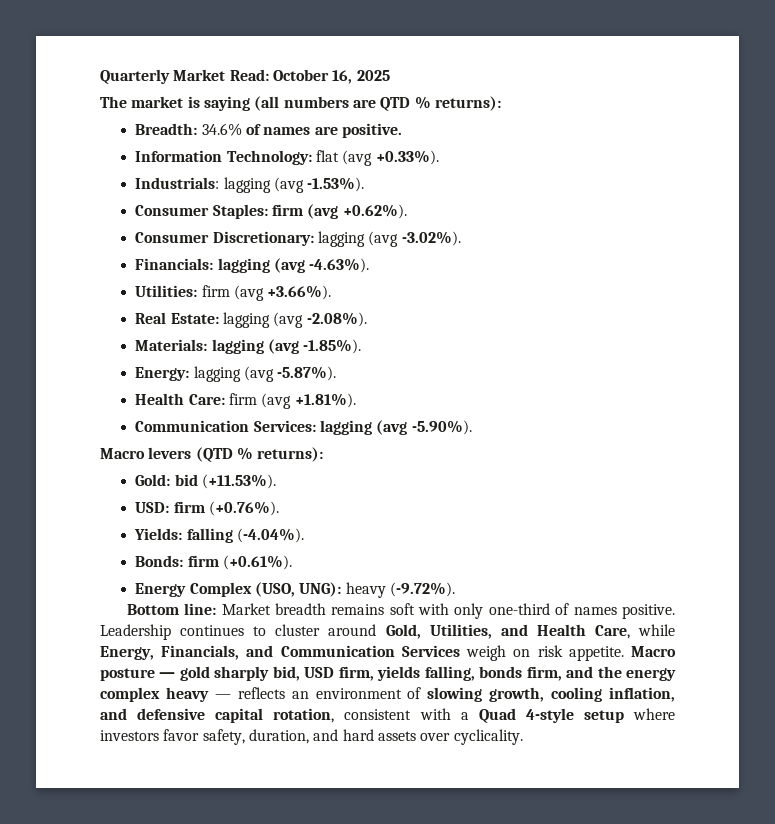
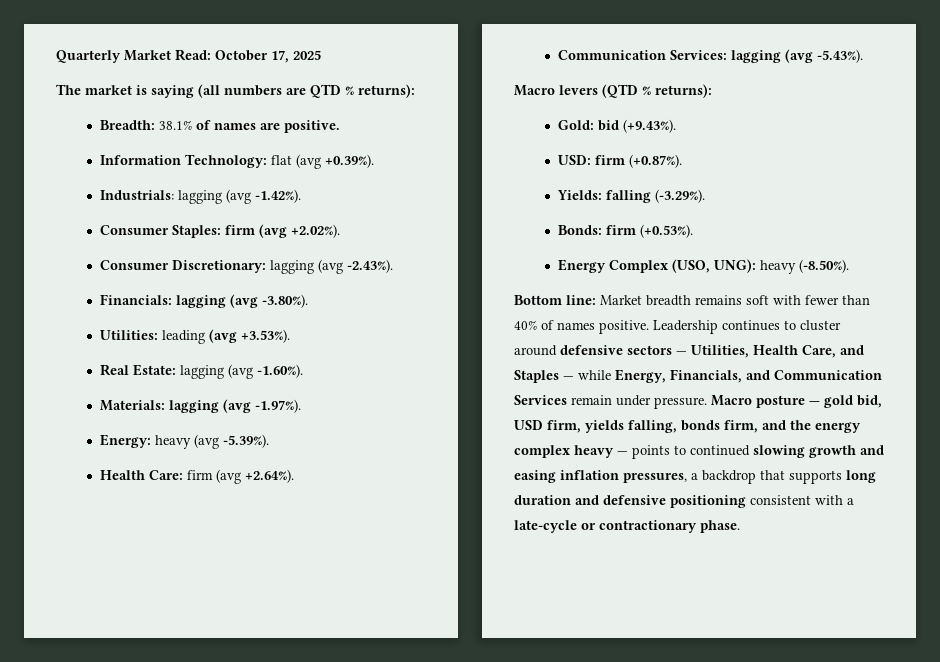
[332,70,353,84] 16, -> [271,50,289,63] 17,
[201,123,242,136] 34.6% -> [159,120,193,130] 38.1%
[375,150,439,165] +0.33%). -> [325,154,375,168] +0.39%).
[307,177,365,192] -1.53%). -> [255,189,302,203] -1.42%).
[342,204,407,219] +0.62%). -> [291,224,341,238] +2.02%).
[401,231,461,246] -3.02%). -> [347,259,394,273] -2.43%).
[309,258,370,273] -4.63%). -> [262,294,309,308] -3.80%).
[201,285,332,301] firm (avg +3.66%). -> [162,329,291,344] leading (avg +3.53%).
[306,312,367,327] -2.08%). -> [257,364,304,378] -1.60%).
[303,339,362,354] -1.85%). -> [255,399,302,413] -1.97%).
[193,366,337,382] lagging (avg -5.87%). -> [155,434,270,449] heavy (avg -5.39%).
[294,393,356,408] +1.81%). -> [245,469,295,483] +2.64%).
[411,420,472,435] -5.90%). -> [817,49,864,63] -5.43%).
[202,474,277,489] (+11.53%). -> [623,119,677,133] (+9.43%).
[209,501,280,516] (+0.76%). -> [629,154,683,168] (+0.87%).
[237,528,305,543] (-4.04%). -> [655,189,706,203] (-3.29%).
[223,555,293,570] (+0.61%). -> [640,224,694,238] (+0.53%).
[389,582,455,597] (-9.72%). -> [799,259,850,273] (-8.50%).
[454,603,550,619] only one-third -> [805,295,870,305] [514,320,537,330] fewer than 40%
[385,624,630,639] Gold, Utilities, and Health Care, -> [560,345,864,358] [514,370,574,383] defensive sectors — Utilities, Health Care, and Staples —
[466,645,624,661] weigh on risk appetite. -> [571,395,707,409] remain under pressure.
[214,666,270,681] sharply -> (853, 401) none
[237,687,675,702] [100,708,676,723] [100,729,523,745] reflects an environment of slowing growth, cooling inflation, and defensive capital rotation, consistent with a Quad 4-style setup where investors favor safety, duration, and hard assets over cyclicality. -> [632,445,884,459] [514,470,876,484] [514,495,854,508] [514,520,740,533] points to continued slowing growth and easing inflation pressures, a backdrop that supports long duration and defensive positioning consistent with a late-cycle or contractionary phase.

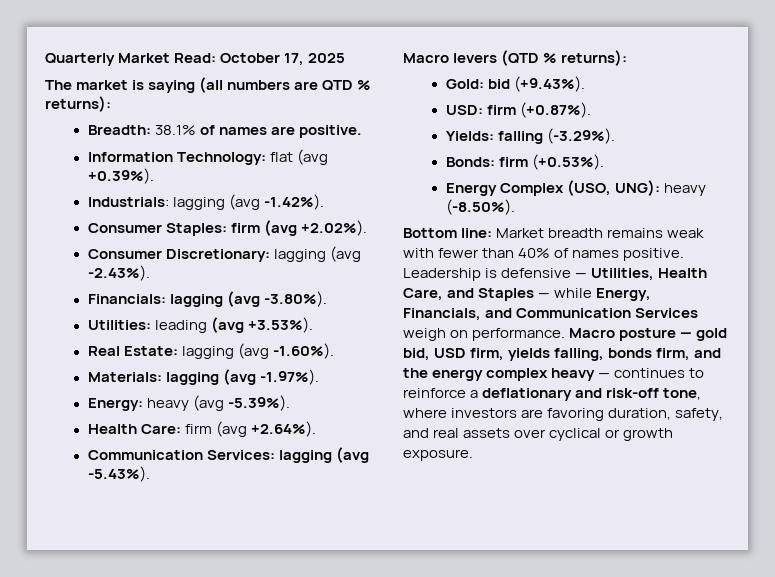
[746,295,769,305] soft -> [667,228,705,238] weak
[722,320,841,331] [514,345,672,356] continues to cluster around defensive sectors -> [485,268,572,278] is defensive
[571,395,707,409] remain under pressure. -> [403,328,566,341] weigh on performance.
[632,445,884,459] [514,470,876,484] [514,495,854,508] [514,520,740,533] points to continued slowing growth and easing inflation pressures, a backdrop that supports long duration and defensive positioning consistent with a late-cycle or contractionary phase. -> [614,368,705,378] [403,388,702,401] [403,408,724,421] [403,428,674,441] [403,449,473,461] continues to reinforce a deflationary and risk-off tone, where investors are favoring duration, safety, and real assets over cyclical or growth exposure.

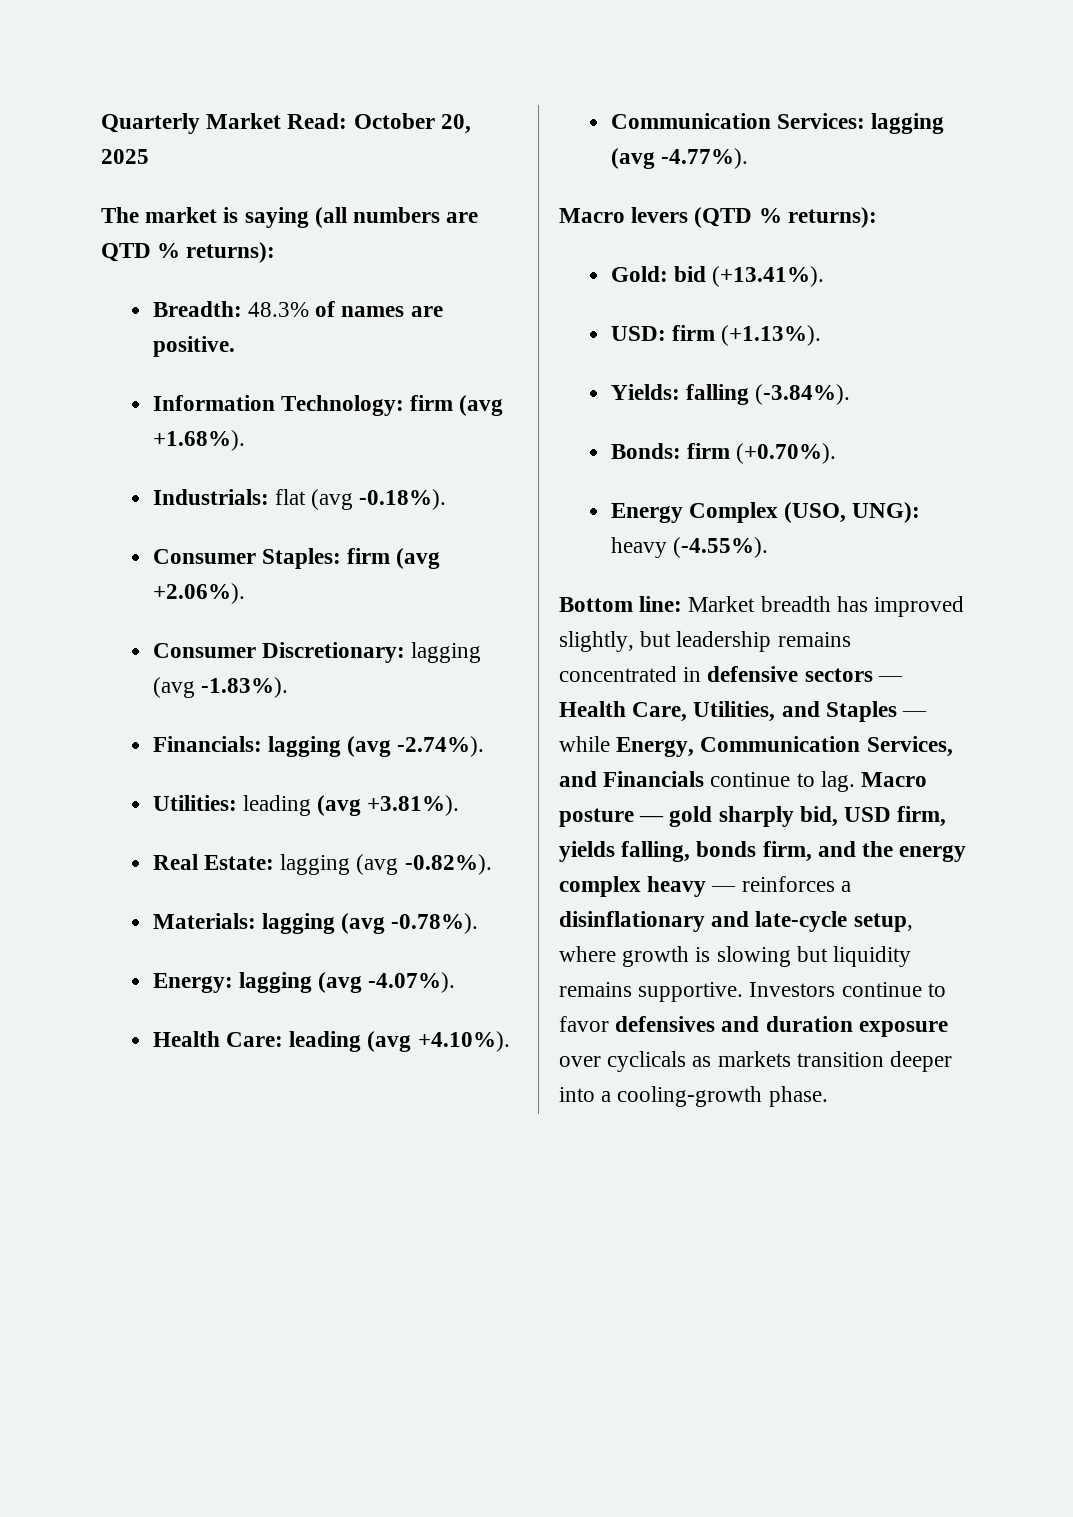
[284,53,305,66] 17, -> [440,114,471,134] 20,
[154,125,196,135] 38.1% -> [247,302,309,317] 48.3%
[269,149,329,165] [87,168,154,184] [87,194,325,210] flat (avg +0.39%). // Industrials: lagging (avg -1.42%). -> [410,395,504,416] [152,430,245,451] [152,489,447,510] firm (avg +1.68%). // Industrials: flat (avg -0.18%).
[301,220,368,236] +2.02%). -> [152,583,245,604] +2.06%).
[87,265,150,281] -2.43%). -> [200,677,288,698] -1.83%).
[264,291,328,307] -3.80%). -> [397,736,485,757] -2.74%).
[248,317,314,333] +3.53%). -> [367,795,460,816] +3.81%).
[273,343,335,359] -1.60%). -> [404,854,492,875] -0.82%).
[260,369,320,385] -1.97%). -> [391,913,479,934] -0.78%).
[146,395,291,411] heavy (avg -5.39%). -> [238,972,456,993] lagging (avg -4.07%).
[184,421,317,437] firm (avg +2.64%). -> [289,1031,510,1052] leading (avg +4.10%).
[87,466,150,482] -5.43%). -> [660,148,748,169] -4.77%).
[513,76,585,92] (+9.43%). -> [712,266,825,287] (+13.41%).
[519,102,591,118] (+0.87%). -> [721,325,822,346] (+1.13%).
[546,128,615,144] (-3.29%). -> [755,384,851,405] (-3.84%).
[531,154,604,170] (+0.53%). -> [736,443,837,464] (+0.70%).
[445,199,515,215] (-8.50%). -> [672,537,768,558] (-4.55%).
[607,228,705,238] [403,248,685,261] [403,268,655,281] remains weak with fewer than 40% of names positive. Leadership is defensive — Utilities, -> [836,596,965,617] [559,631,851,652] [559,666,903,682] has improved slightly, but leadership remains concentrated in defensive sectors —
(443, 294) none -> [693,701,776,722] Utilities,
[403,308,699,321] [403,328,566,341] Financials, and Communication Services weigh on performance. -> [700,736,953,757] [559,771,855,792] Communication Services, and Financials continue to lag.
(728, 334) none -> [718,806,794,827] sharply
[614,368,705,378] [403,388,702,401] [403,408,724,421] [403,428,674,441] [403,449,473,461] continues to reinforce a deflationary and risk-off tone, where investors are favoring duration, safety, and real assets over cyclical or growth exposure. -> [741,876,851,892] [559,911,913,932] [559,946,912,967] [559,982,946,1002] [559,1016,948,1037] [559,1051,953,1072] [559,1086,828,1107] reinforces a disinflationary and late-cycle setup, where growth is slowing but liquidity remains supportive. Investors continue to favor defensives and duration exposure over cyclicals as markets transition deeper into a cooling-growth phase.

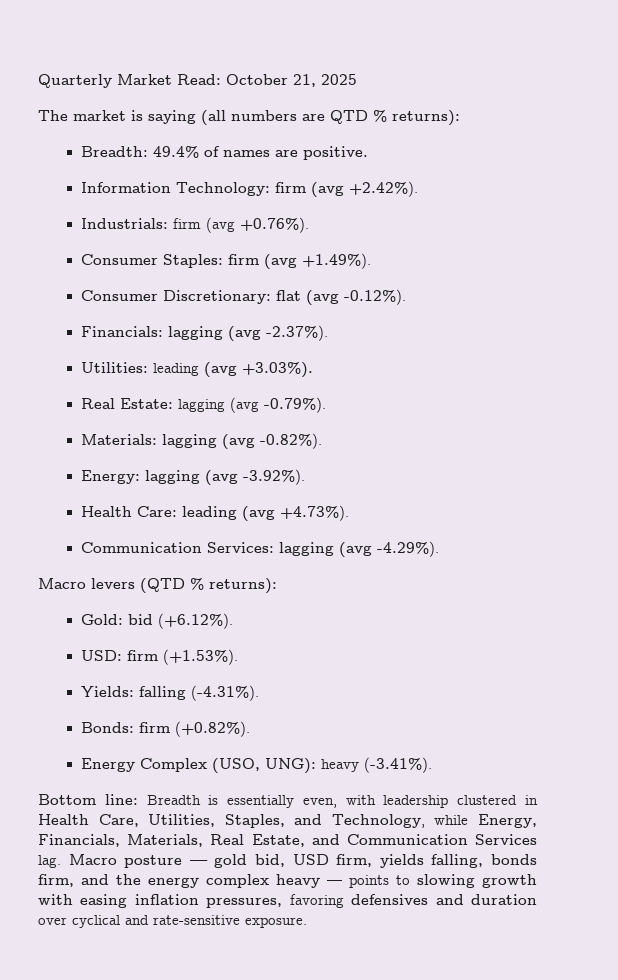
[440,114,471,134] 20, -> [293,74,316,87] 21,
[247,302,309,317] 48.3% -> [152,146,199,158] 49.4%
[152,430,245,451] +1.68%). -> [348,181,418,197] +2.42%).
[274,489,447,510] flat (avg -0.18%). -> [172,217,309,233] firm (avg +0.76%).
[152,583,245,604] +2.06%). -> [301,253,371,269] +1.49%).
[411,642,482,663] [152,677,288,698] lagging (avg -1.83%). -> [275,289,406,305] flat (avg -0.12%).
[397,736,485,757] -2.74%). -> [265,325,328,341] -2.37%).
[367,795,460,816] +3.81%). -> [241,362,313,378] +3.03%).
[404,854,492,875] -0.82%). -> [263,397,326,413] -0.79%).
[391,913,479,934] -0.78%). -> [259,433,322,449] -0.82%).
[368,972,456,993] -4.07%). -> [242,469,305,485] -3.92%).
[417,1031,510,1052] +4.10%). -> [279,505,349,521] +4.73%).
[660,148,748,169] -4.77%). -> [376,541,439,557] -4.29%).
[712,266,825,287] (+13.41%). -> [157,613,233,629] (+6.12%).
[721,325,822,346] (+1.13%). -> [162,649,238,665] (+1.53%).
[755,384,851,405] (-3.84%). -> [190,685,259,701] (-4.31%).
[736,443,837,464] (+0.70%). -> [174,721,250,737] (+0.82%).
[672,537,768,558] (-4.55%). -> [363,757,432,773] (-3.41%).
[688,596,965,617] [559,631,851,652] [559,666,903,682] [559,701,928,722] [559,736,953,757] [559,771,815,787] Market breadth has improved slightly, but leadership remains concentrated in defensive sectors — Health Care, Utilities, and Staples — while Energy, Communication Services, and Financials continue to -> [146,795,538,808] [38,814,537,828] [38,834,537,847] Breadth is essentially even, with leadership clustered in Health Care, Utilities, Staples, and Technology, while Energy, Financials, Materials, Real Estate, and Communication Services
[718,806,794,827] sharply -> (248, 861) none
[741,876,851,892] [559,911,913,932] [559,946,912,967] [559,982,946,1002] [559,1016,948,1037] [559,1051,953,1072] [559,1086,828,1107] reinforces a disinflationary and late-cycle setup, where growth is slowing but liquidity remains supportive. Investors continue to favor defensives and duration exposure over cyclicals as markets transition deeper into a cooling-growth phase. -> [349,874,537,888] [38,894,537,908] [38,915,307,928] points to slowing growth with easing inflation pressures, favoring defensives and duration over cyclical and rate-sensitive exposure.

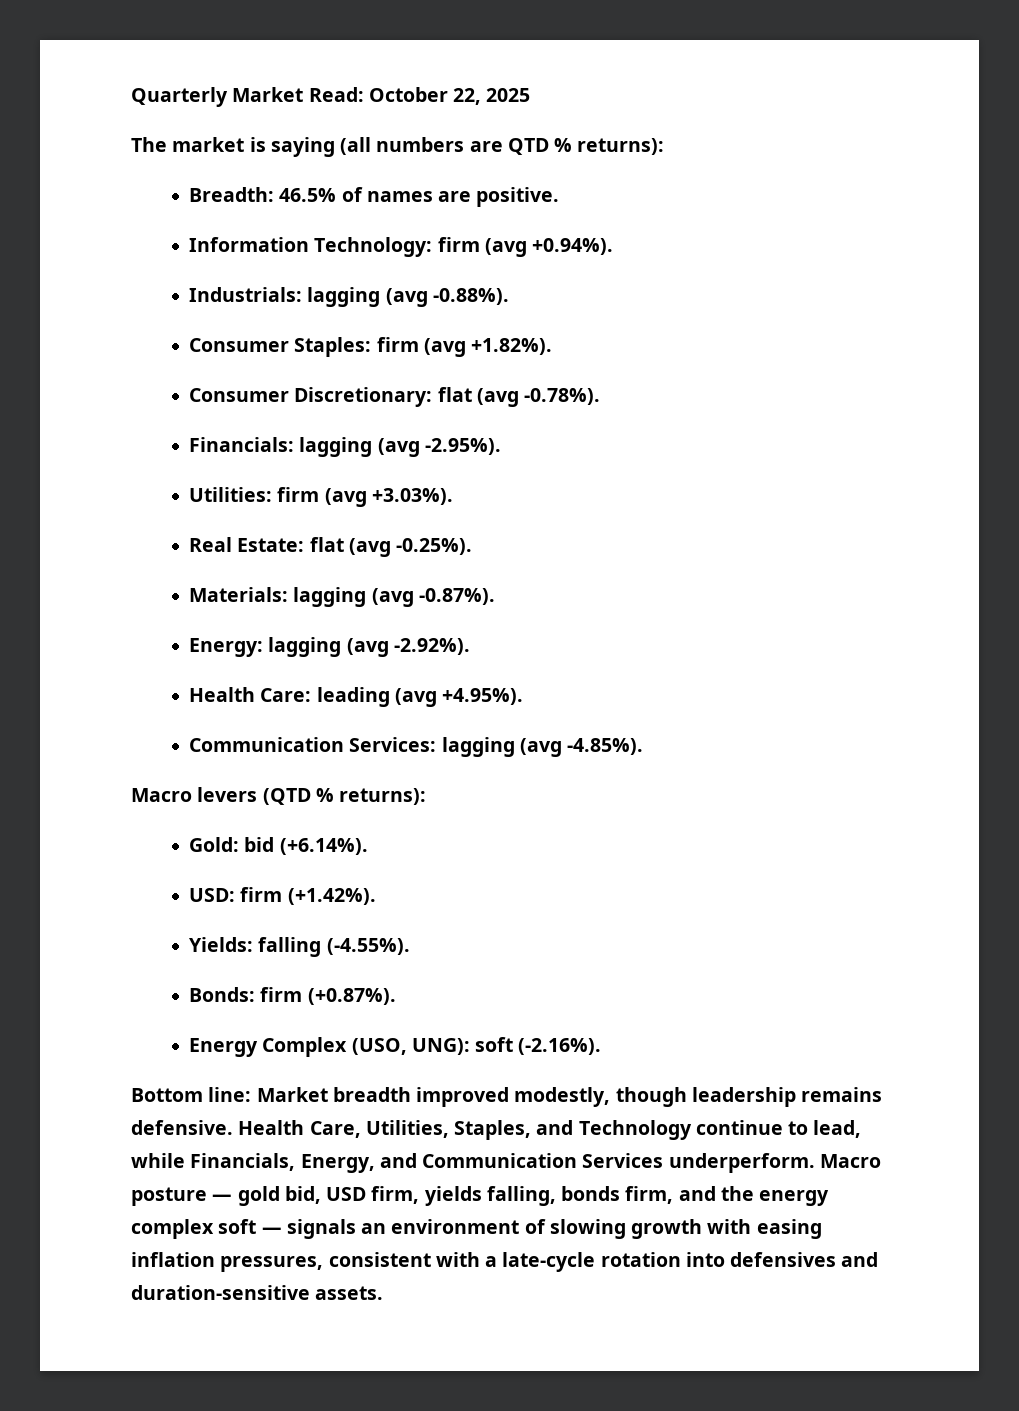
[293,74,316,87] 21, -> [453,88,482,105] 22,
[152,146,199,158] 49.4% -> [279,188,337,202] 46.5%
[348,181,418,197] +2.42%). -> [532,238,614,255] +0.94%).
[172,217,309,233] firm (avg +0.76%). -> [307,287,509,307] lagging (avg -0.88%).
[301,253,371,269] +1.49%). -> [471,338,553,355] +1.82%).
[343,289,406,305] -0.12%). -> [524,388,601,405] -0.78%).
[265,325,328,341] -2.37%). -> [424,438,501,455] -2.95%).
[152,363,199,376] leading -> [277,487,320,502] firm
[177,397,326,413] lagging (avg -0.79%). -> [309,537,473,557] flat (avg -0.25%).
[259,433,322,449] -0.82%). -> [418,588,495,605] -0.87%).
[242,469,305,485] -3.92%). -> [393,638,470,655] -2.92%).
[279,505,349,521] +4.73%). -> [442,688,524,705] +4.95%).
[376,541,439,557] -4.29%). -> [567,738,644,755] -4.85%).
[157,613,233,629] (+6.12%). -> [279,838,368,855] (+6.14%).
[162,649,238,665] (+1.53%). -> [287,888,376,905] (+1.42%).
[190,685,259,701] (-4.31%). -> [326,938,410,955] (-4.55%).
[174,721,250,737] (+0.82%). -> [307,988,396,1005] (+0.87%).
[320,757,432,773] heavy (-3.41%). -> [475,1037,602,1055] soft (-2.16%).
[146,795,538,808] Breadth is essentially even, with leadership clustered in -> [256,1087,883,1107] [131,1120,233,1135] Market breadth improved modestly, though leadership remains defensive.
[331,814,537,828] [38,834,305,847] Technology, while Energy, Financials, Materials, Real Estate, -> [578,1120,862,1140] [131,1153,375,1173] Technology continue to lead, while Financials, Energy,
[38,855,61,868] lag. -> [668,1153,815,1173] underperform.
[276,874,410,888] heavy — points to -> [218,1219,546,1239] soft — signals an environment of
[289,894,537,908] [38,915,307,928] favoring defensives and duration over cyclical and rate-sensitive exposure. -> [328,1252,879,1272] [131,1285,384,1300] consistent with a late-cycle rotation into defensives and duration-sensitive assets.

